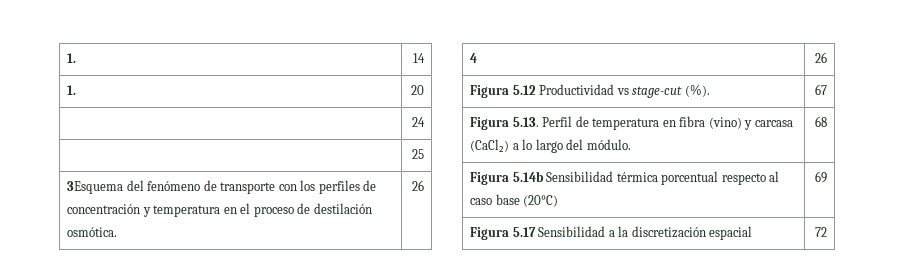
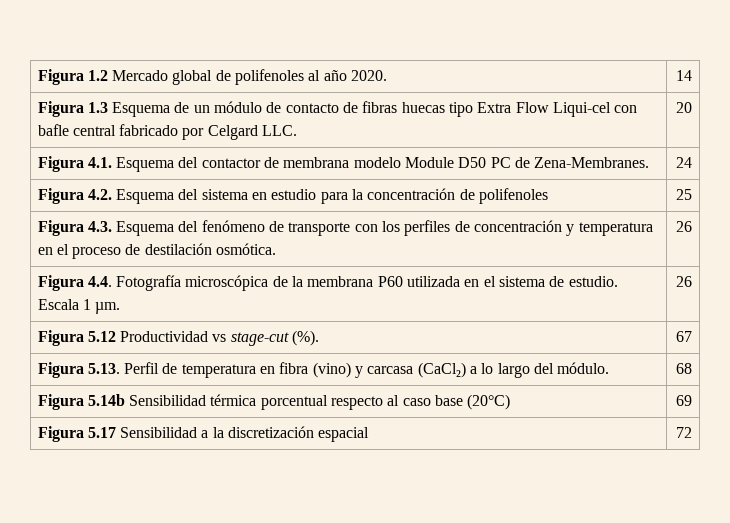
[67,53,77,63] [412,53,425,63] [67,85,77,95] [410,85,424,95] [411,117,425,127] [411,149,424,159] [67,181,124,194] 1. | 14 // 1. | 20 // | 24 // | 25 // 3Esquema -> [37,69,388,85] [676,70,693,81] [37,101,638,117] [37,124,298,140] [676,102,693,113] [37,156,650,172] [676,157,693,168] [37,188,549,204] [676,189,693,200] [37,220,175,236] Figura 1.2 Mercado global de polifenoles al año 2020. | 14 // Figura 1.3 Esquema de un módulo de contacto de fibras huecas tipo Extra Flow Liqui-cel con bafle central fabricado por Celgard LLC. | 20 // Figura 4.1. Esquema del contactor de membrana modelo Module D50 PC de Zena-Membranes. | 24 // Figura 4.2. Esquema del sistema en estudio para la concentración de polifenoles | 25 // Figura 4.3. Esquema
[470,53,478,63] 4 -> [37,275,618,291] [37,299,121,314] Figura 4.4. Fotografía microscópica de la membrana P60 utilizada en el sistema de estudio. Escala 1 µm.

